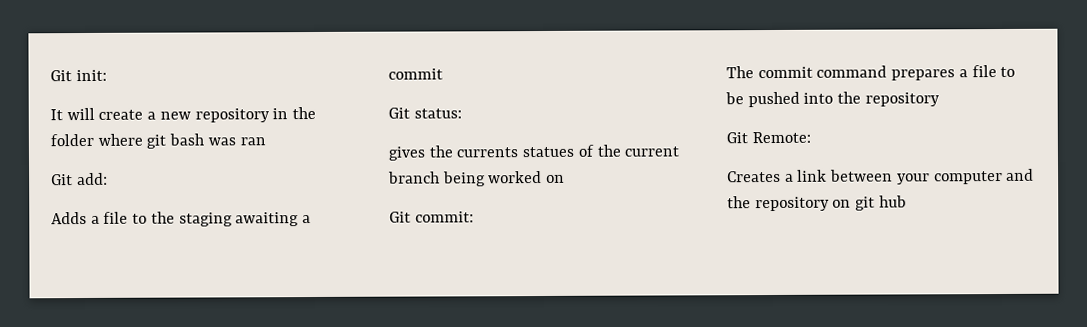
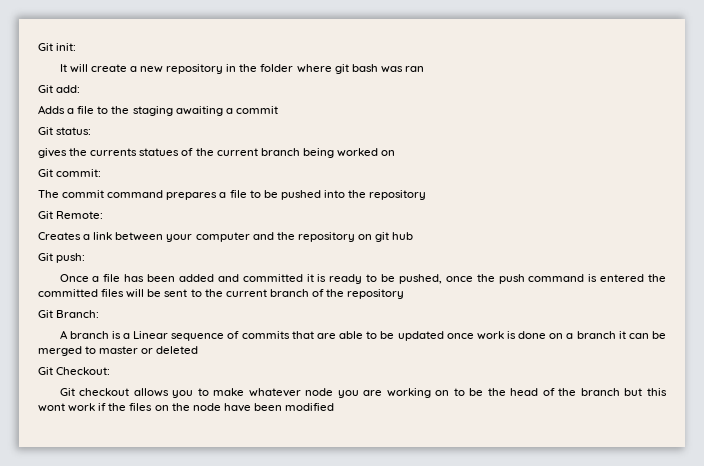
(907, 201) none -> [38,253,86,263] [59,274,667,284] [38,289,405,299] [38,310,100,318] [59,330,667,341] [38,346,199,356] [38,367,111,375] [59,388,667,398] [38,403,335,412] // Git push: // Once a file has been added and committed it is ready to be pushed, once the push command is entered the committed files will be sent to the current branch of the repository // Git Branch: // A branch is a Linear sequence of commits that are able to be updated once work is done on a branch it can be merged to master or deleted // Git Checkout: // Git checkout allows you to make whatever node you are working on to be the head of the branch but this wont work if the files on the node have been modified

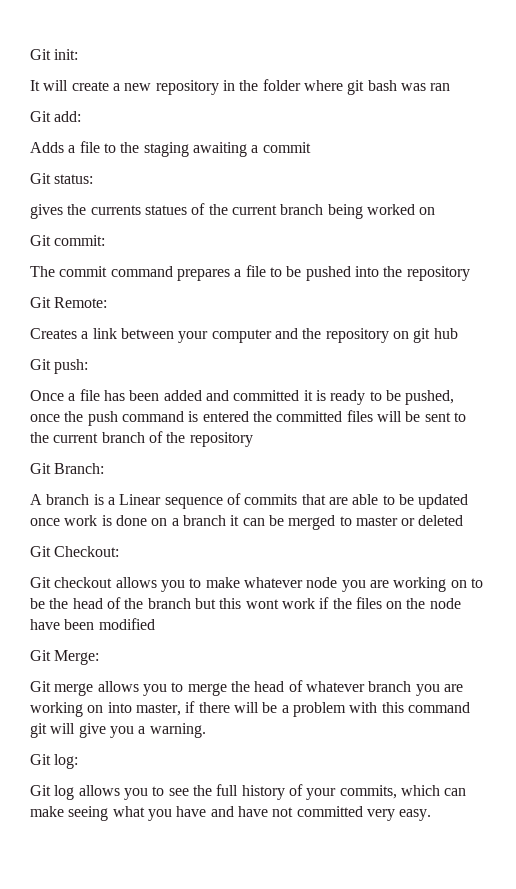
(335, 407) none -> [30,650,100,665] [30,680,463,696] [30,701,470,717] [30,723,206,738] [30,754,79,769] [30,784,467,800] [30,806,432,821] // Git Merge: // Git merge allows you to merge the head of whatever branch you are working on into master, if there will be a problem with this command git will give you a warning. // Git log: // Git log allows you to see the full history of your commits, which can make seeing what you have and have not committed very easy.

